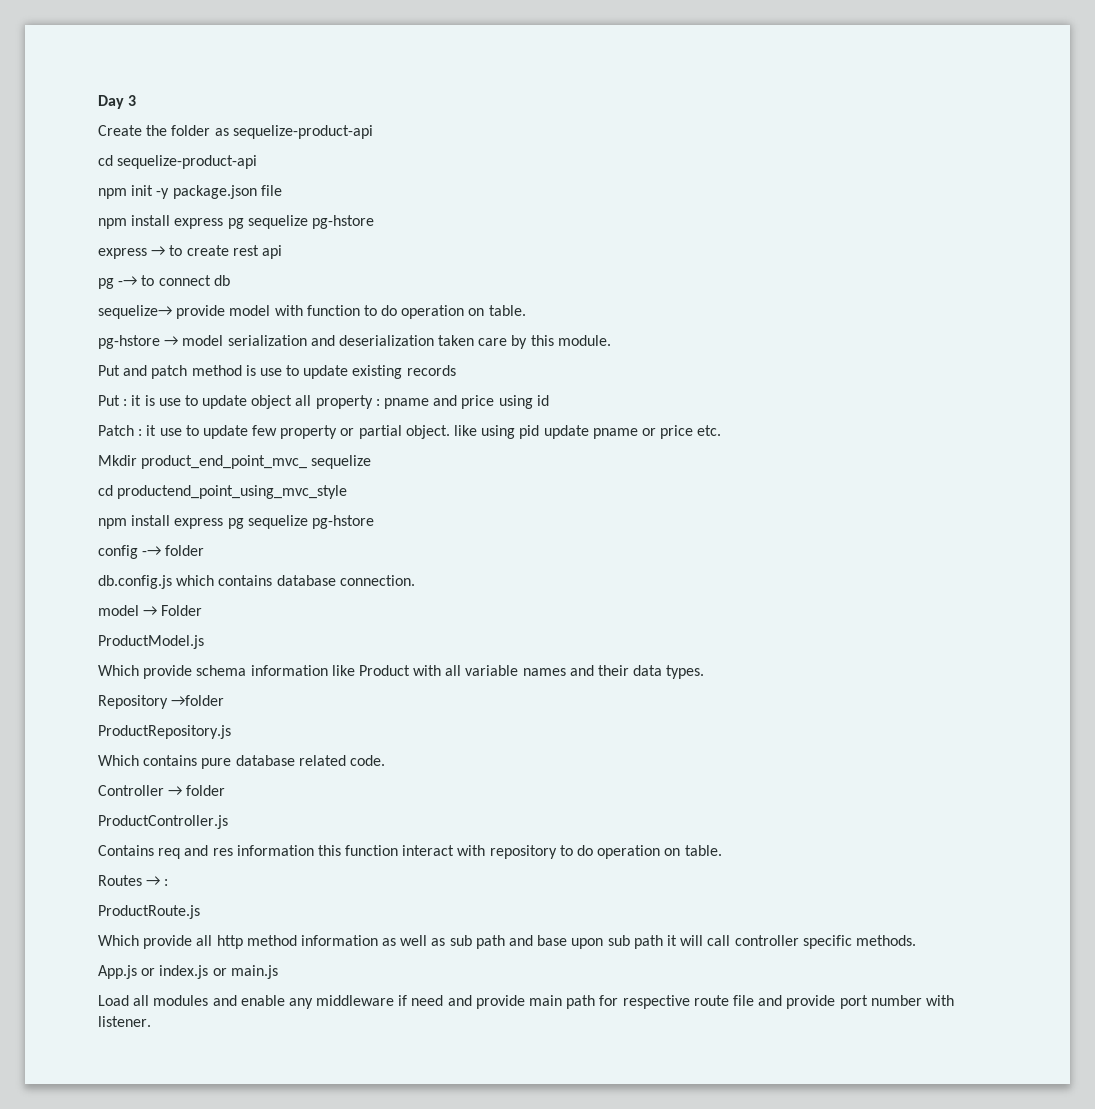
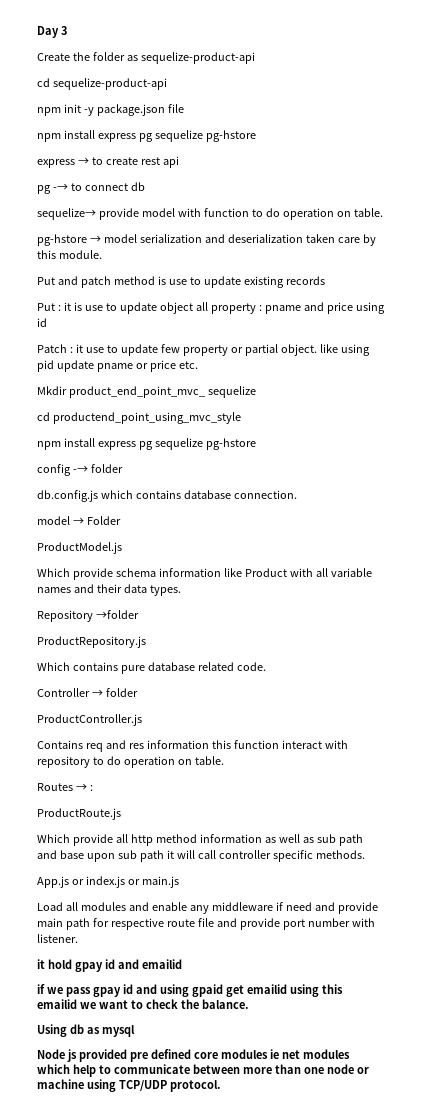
(151, 1021) none -> [37,959,182,972] [37,984,343,997] [37,999,249,1009] [37,1024,135,1037] [37,1049,350,1062] [37,1064,369,1077] [37,1079,221,1092] // it hold gpay id and emailid // if we pass gpay id and using gpaid get emailid using this emailid we want to check the balance. // Using db as mysql // Node js provided pre defined core modules ie net modules which help to communicate between more than one node or machine using TCP/UDP protocol.

